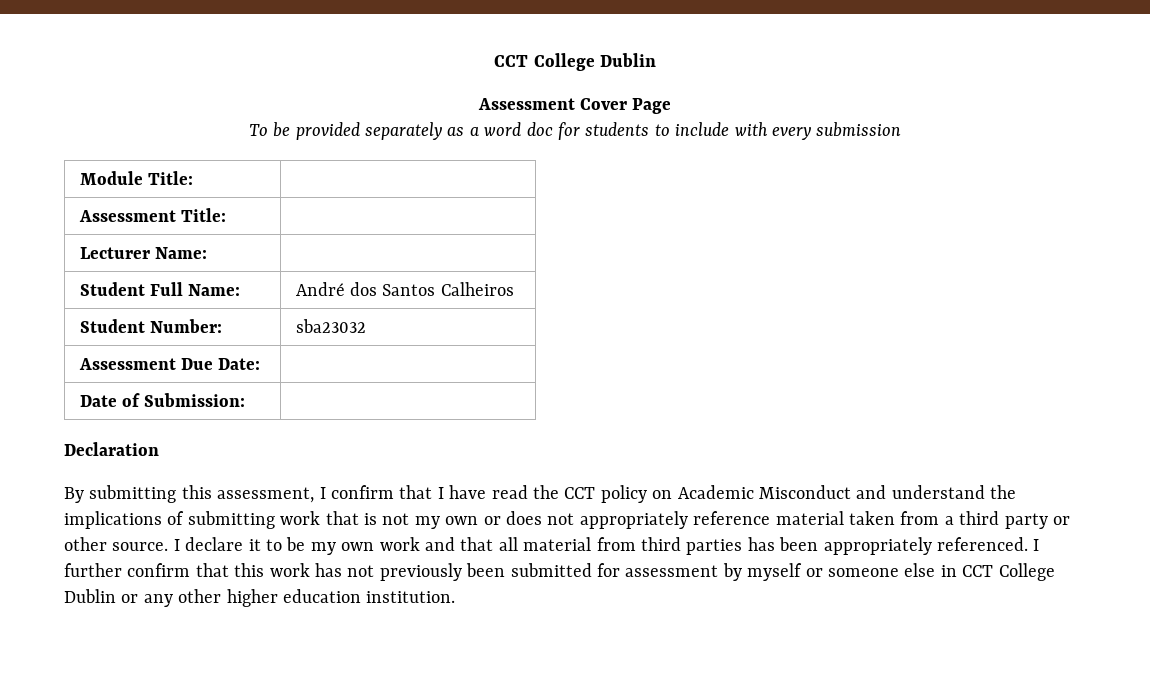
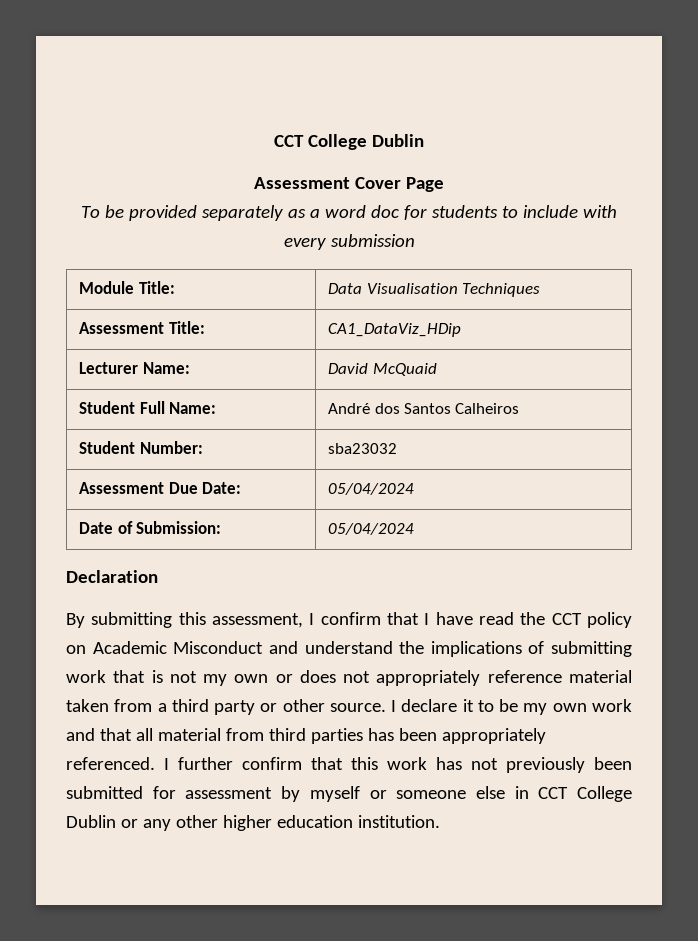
(193, 178) none -> [328,283,541,297] Data Visualisation Techniques
(226, 215) none -> [328,323,462,337] CA1_DataViz_HDip
(207, 253) none -> [328,363,437,376] David McQuaid
(261, 364) none -> [328,483,415,495] 05/04/2024
(246, 400) none -> [328,523,415,535] 05/04/2024

